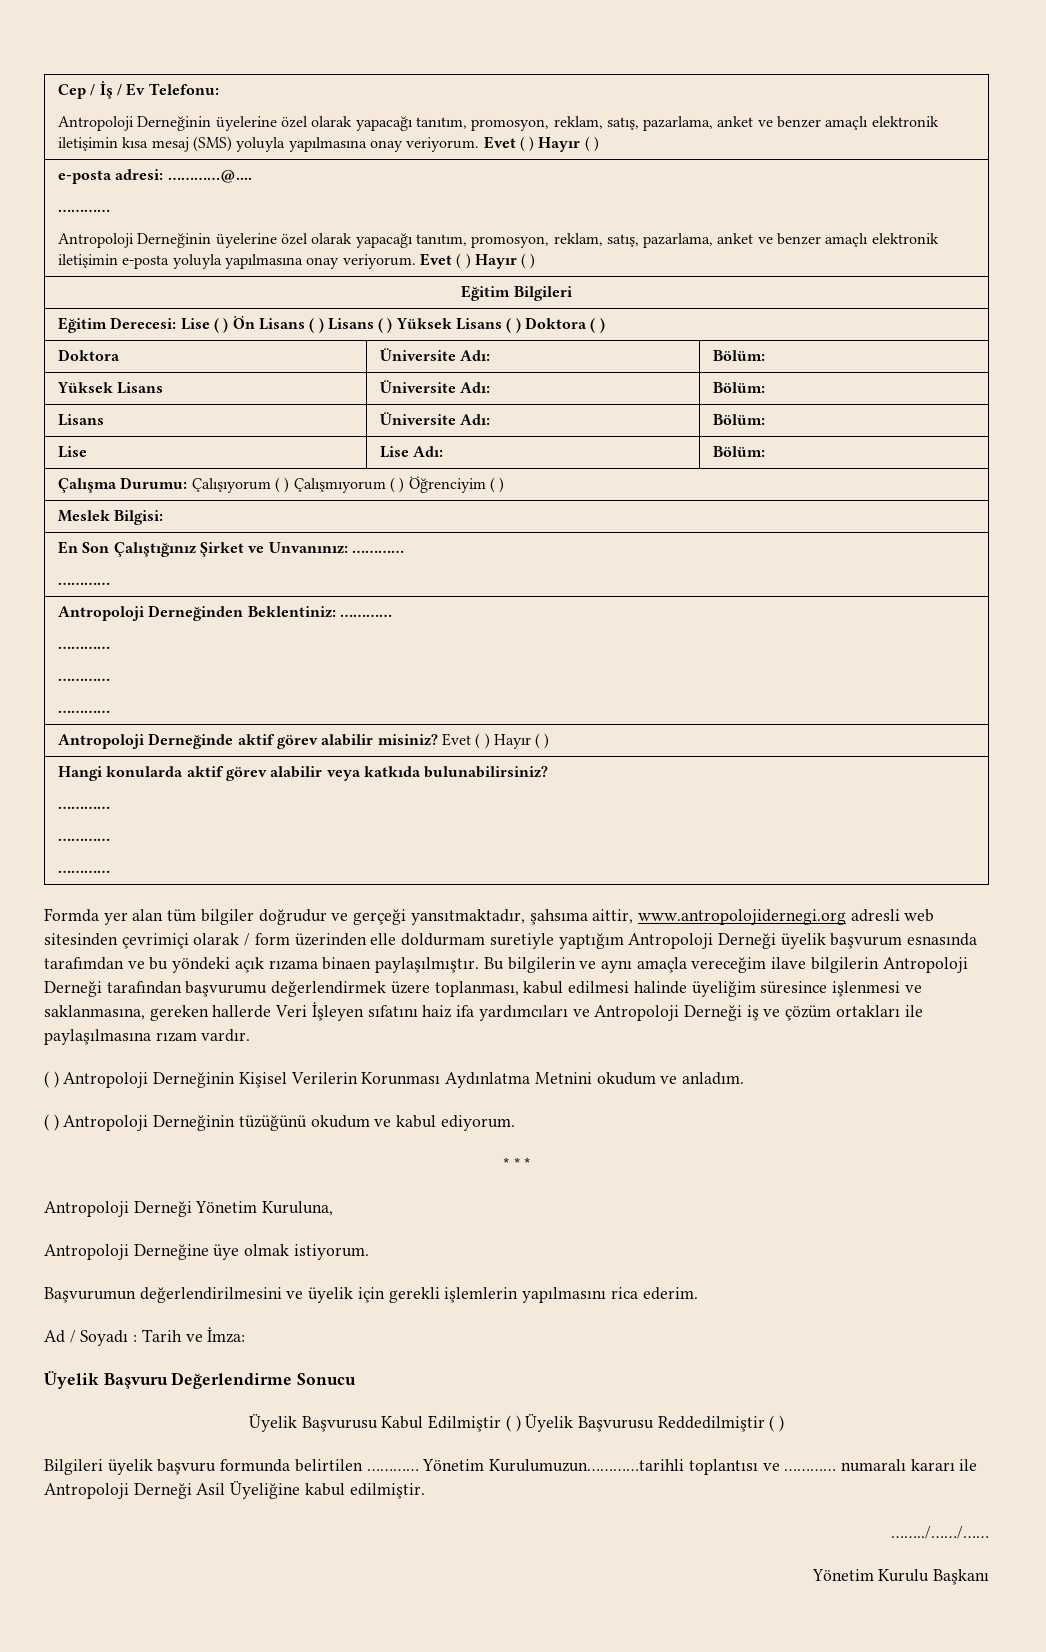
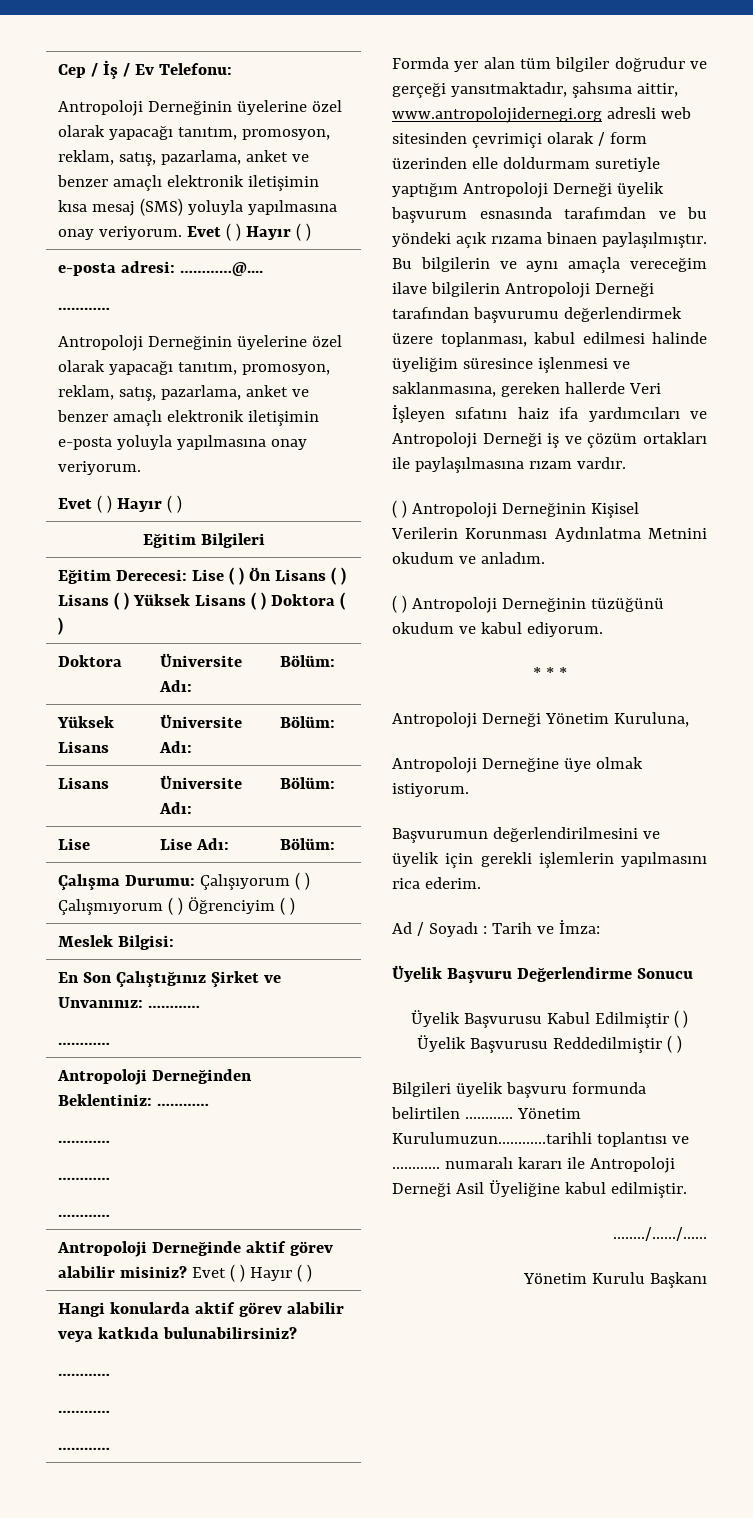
(416, 261) none -> (141, 468) //

